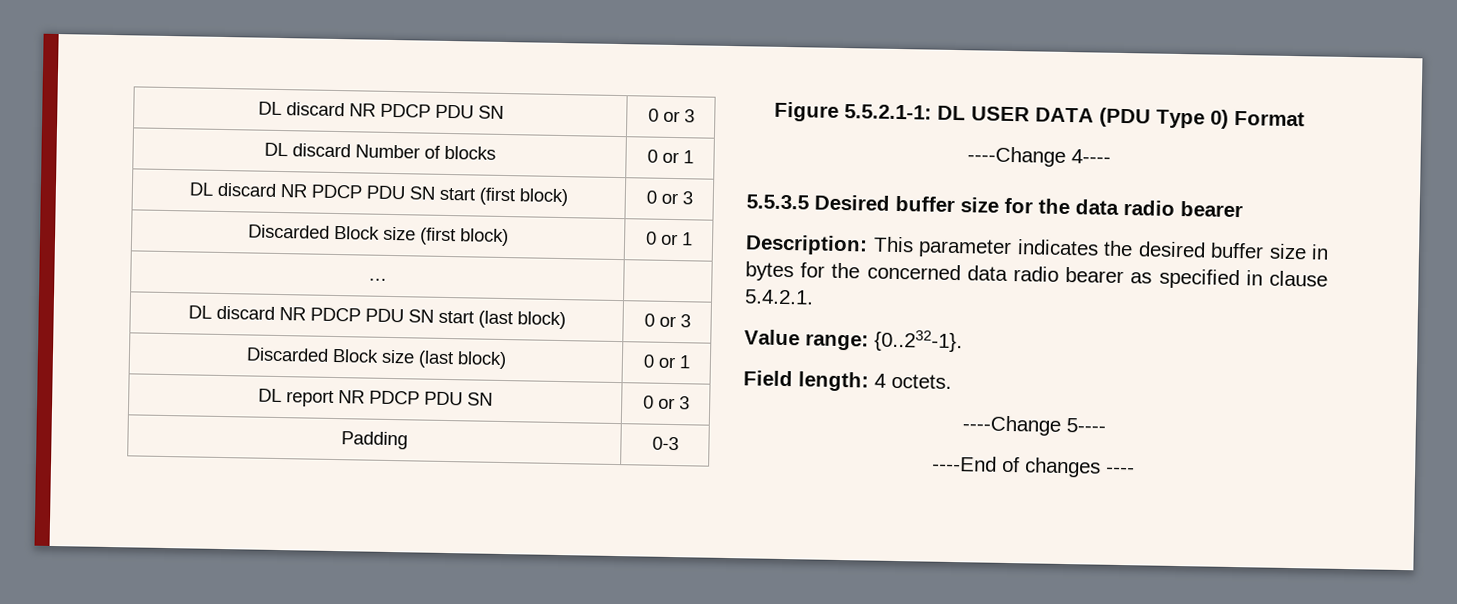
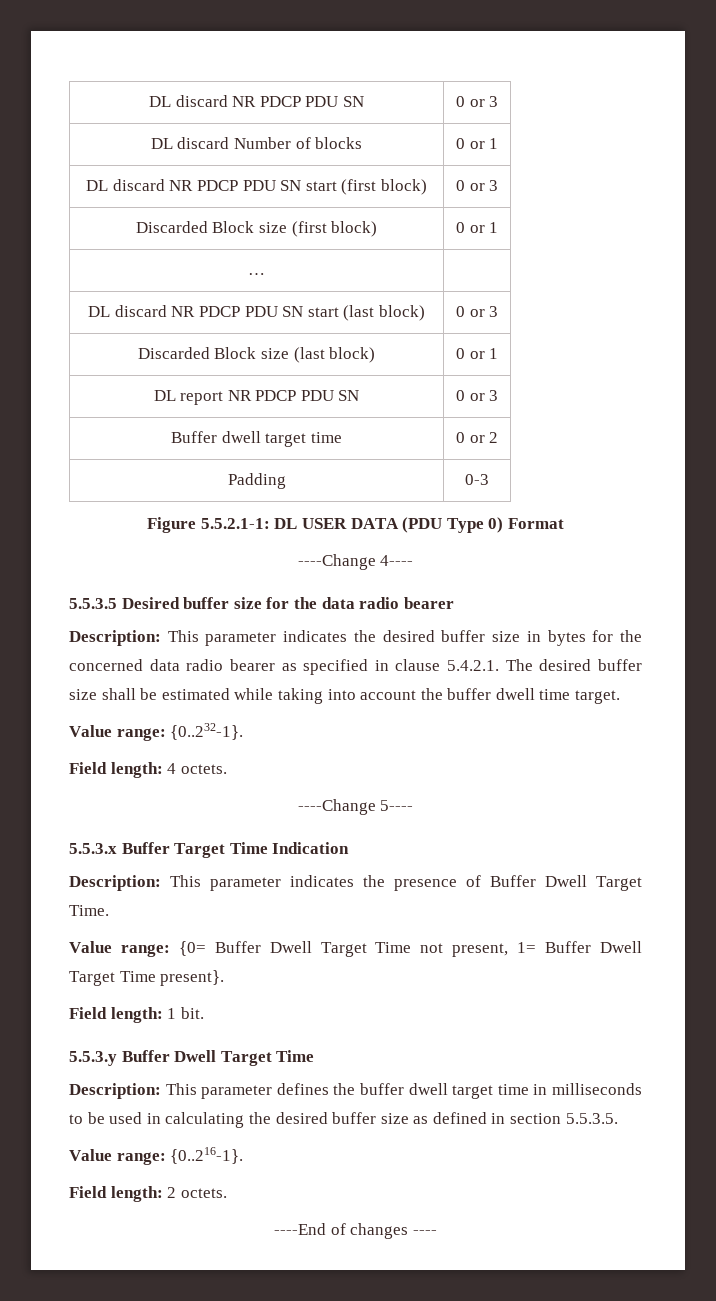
(690, 403) none -> [171,431,342,447] [455,432,499,443] // Buffer dwell target time | 0 or 2
(814, 297) none -> [505,659,642,671] [69,688,621,704] The desired buffer size shall be estimated while taking into account the buffer dwell time target.
(1106, 425) none -> [69,842,350,858] [69,875,642,891] [69,905,109,916] [69,941,643,957] [69,970,225,986] [69,1007,204,1023] [69,1050,315,1066] [69,1083,643,1099] [69,1112,618,1128] [69,1147,244,1165] [69,1186,227,1202] // 5.5.3.x Buffer Target Time Indication // Description: This parameter indicates the presence of Buffer Dwell Target Time. // Value range: {0= Buffer Dwell Target Time not present, 1= Buffer Dwell Target Time present}. // Field length: 1 bit. // 5.5.3.y Buffer Dwell Target Time // Description: This parameter defines the buffer dwell target time in milliseconds to be used in calculating the desired buffer size as defined in section 5.5.3.5. // Value range: {0..216-1}. // Field length: 2 octets.

